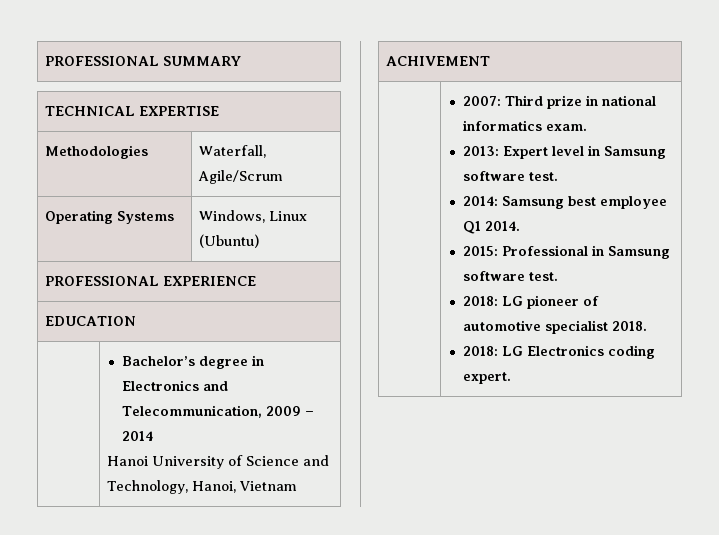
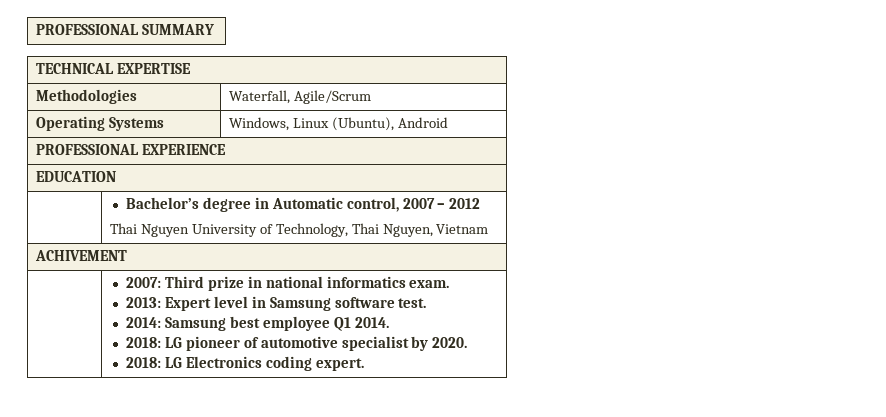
[198,234,259,248] (Ubuntu) -> [331,117,448,131] (Ubuntu), Android
[122,380,229,391] [122,405,315,418] [122,431,154,441] [106,455,329,469] [106,480,237,494] Electronics and Telecommunication, 2009 – 2014 // Hanoi University of Science and Technology, Hanoi, -> [271,197,481,212] [110,223,433,237] Automatic control, 2007 – 2012 // Thai Nguyen University of Technology, Thai Nguyen,
[463,245,671,259] [463,271,559,281] // 2015: Professional in Samsung software test. -> (389, 322) none
[612,321,648,331] 2018. -> [411,336,468,351] by 2020.

